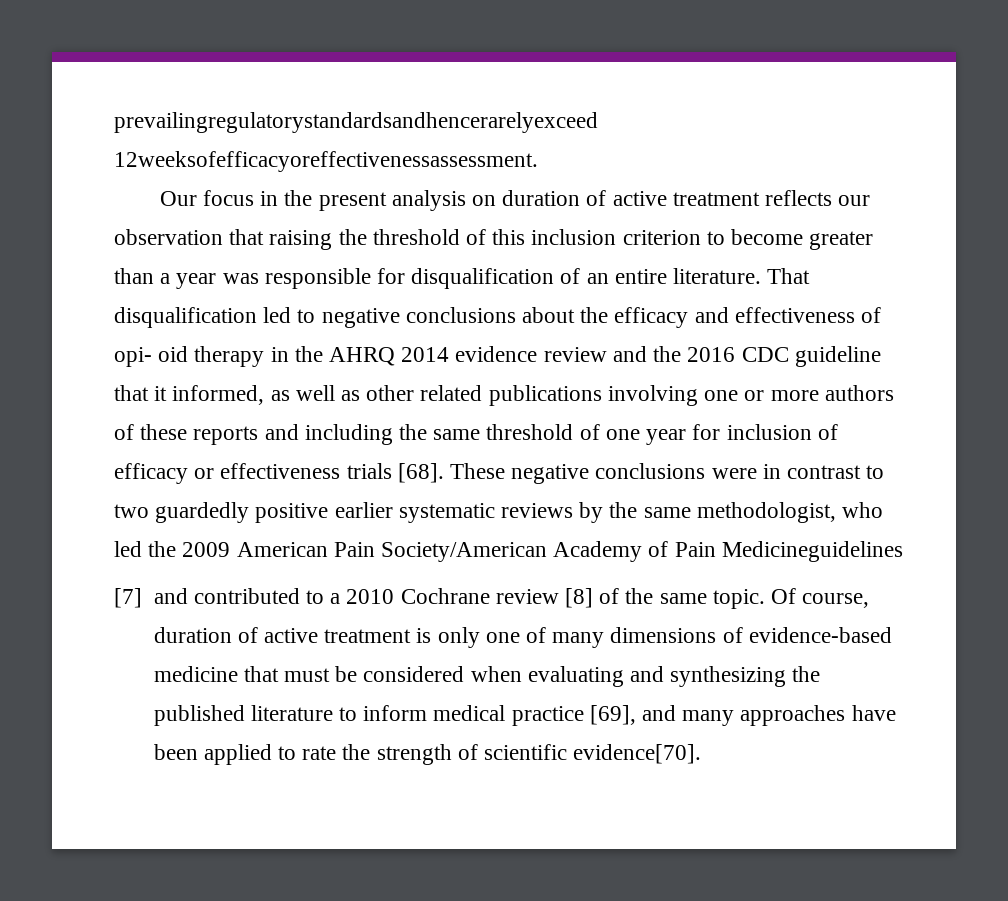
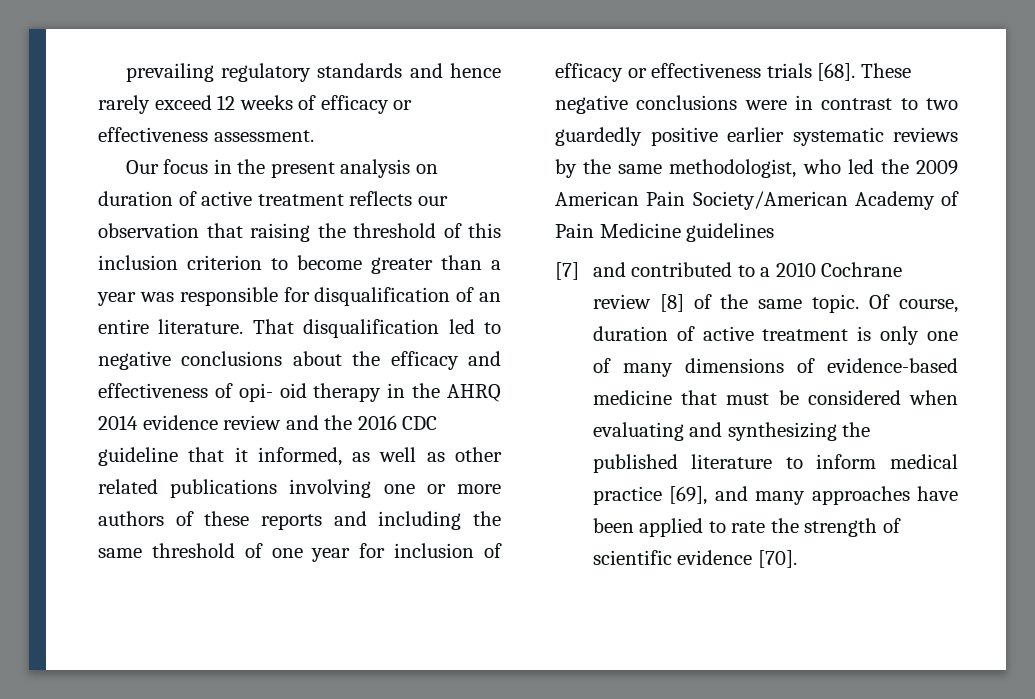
[114,112,598,133] [114,151,538,172] prevailingregulatorystandardsandhencerarelyexceed 12weeksofefficacyoreffectivenessassessment. -> [125,63,501,82] [98,95,413,114] [98,127,314,142] prevailing regulatory standards and hence rarely exceed 12 weeks of efficacy or effectiveness assessment.
[721,541,903,562] Medicineguidelines -> [599,223,775,242] Medicine guidelines
[573,744,702,764] evidence[70]. -> [677,550,797,568] evidence [70].

